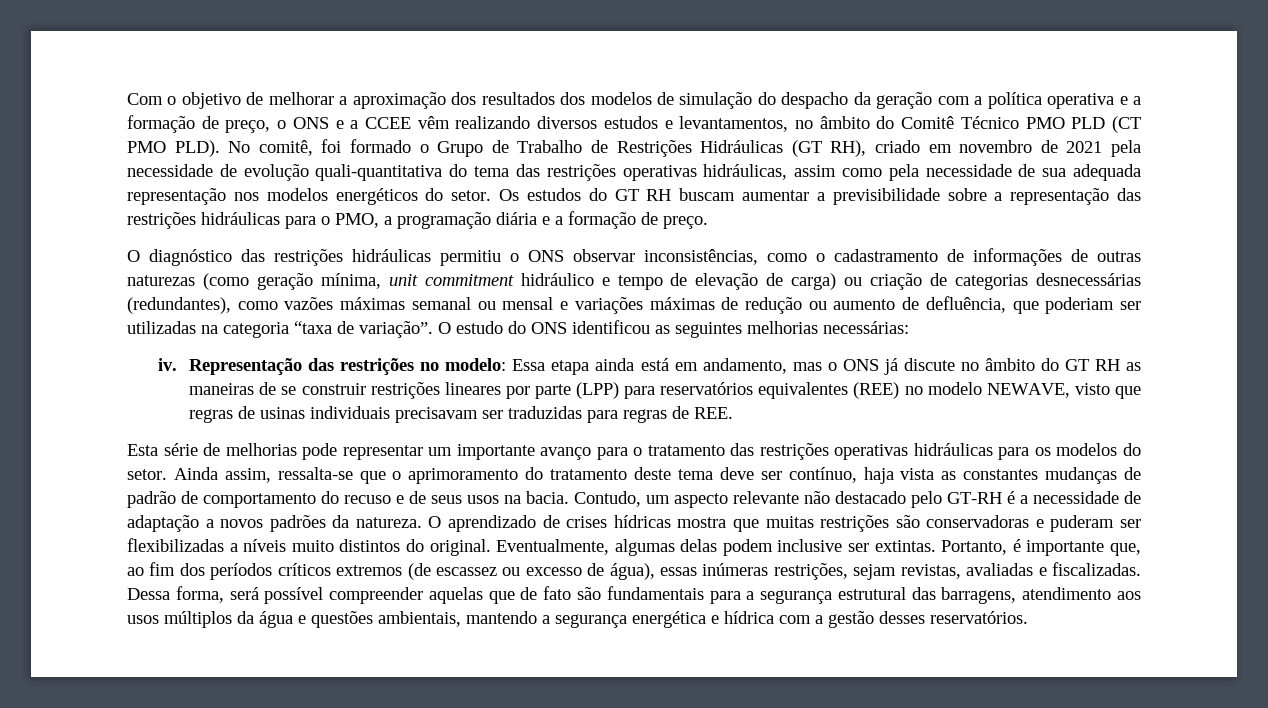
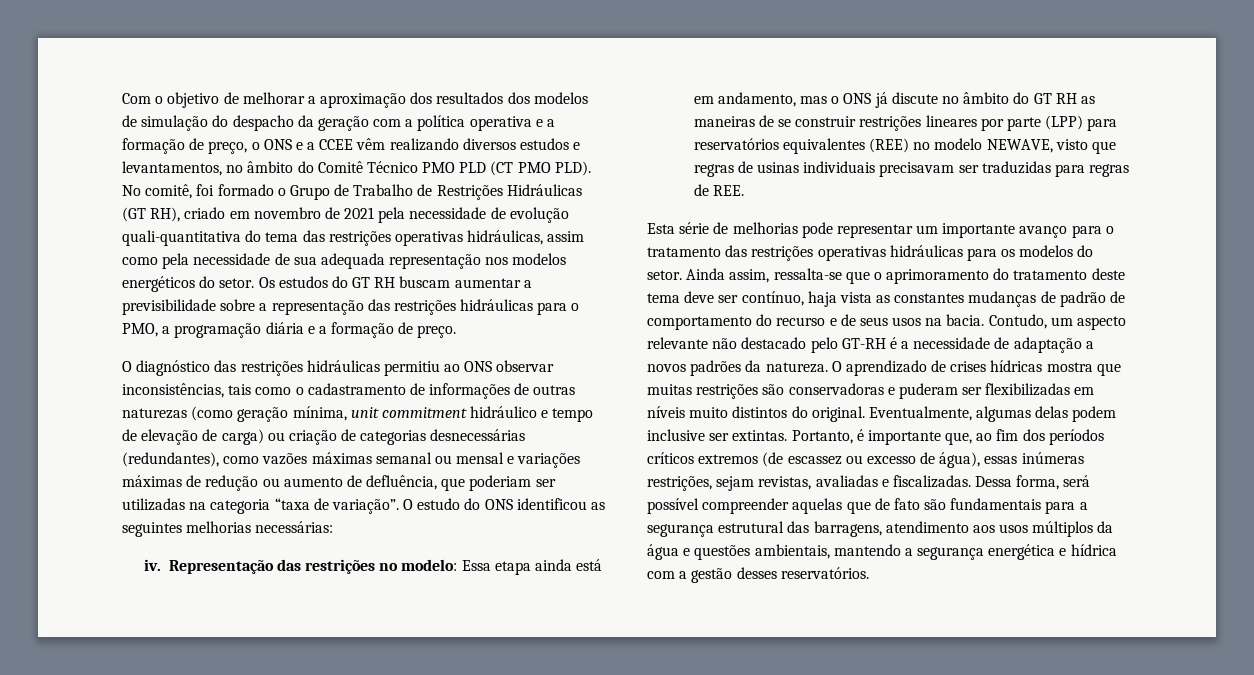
[510,253,519,262] o -> [444,364,461,372] ao
(758, 257) none -> [228,384,252,395] tais
[344,495,391,504] recuso -> [776,317,826,326] recurso
[229,543,238,552] a -> [1074,387,1095,395] em

